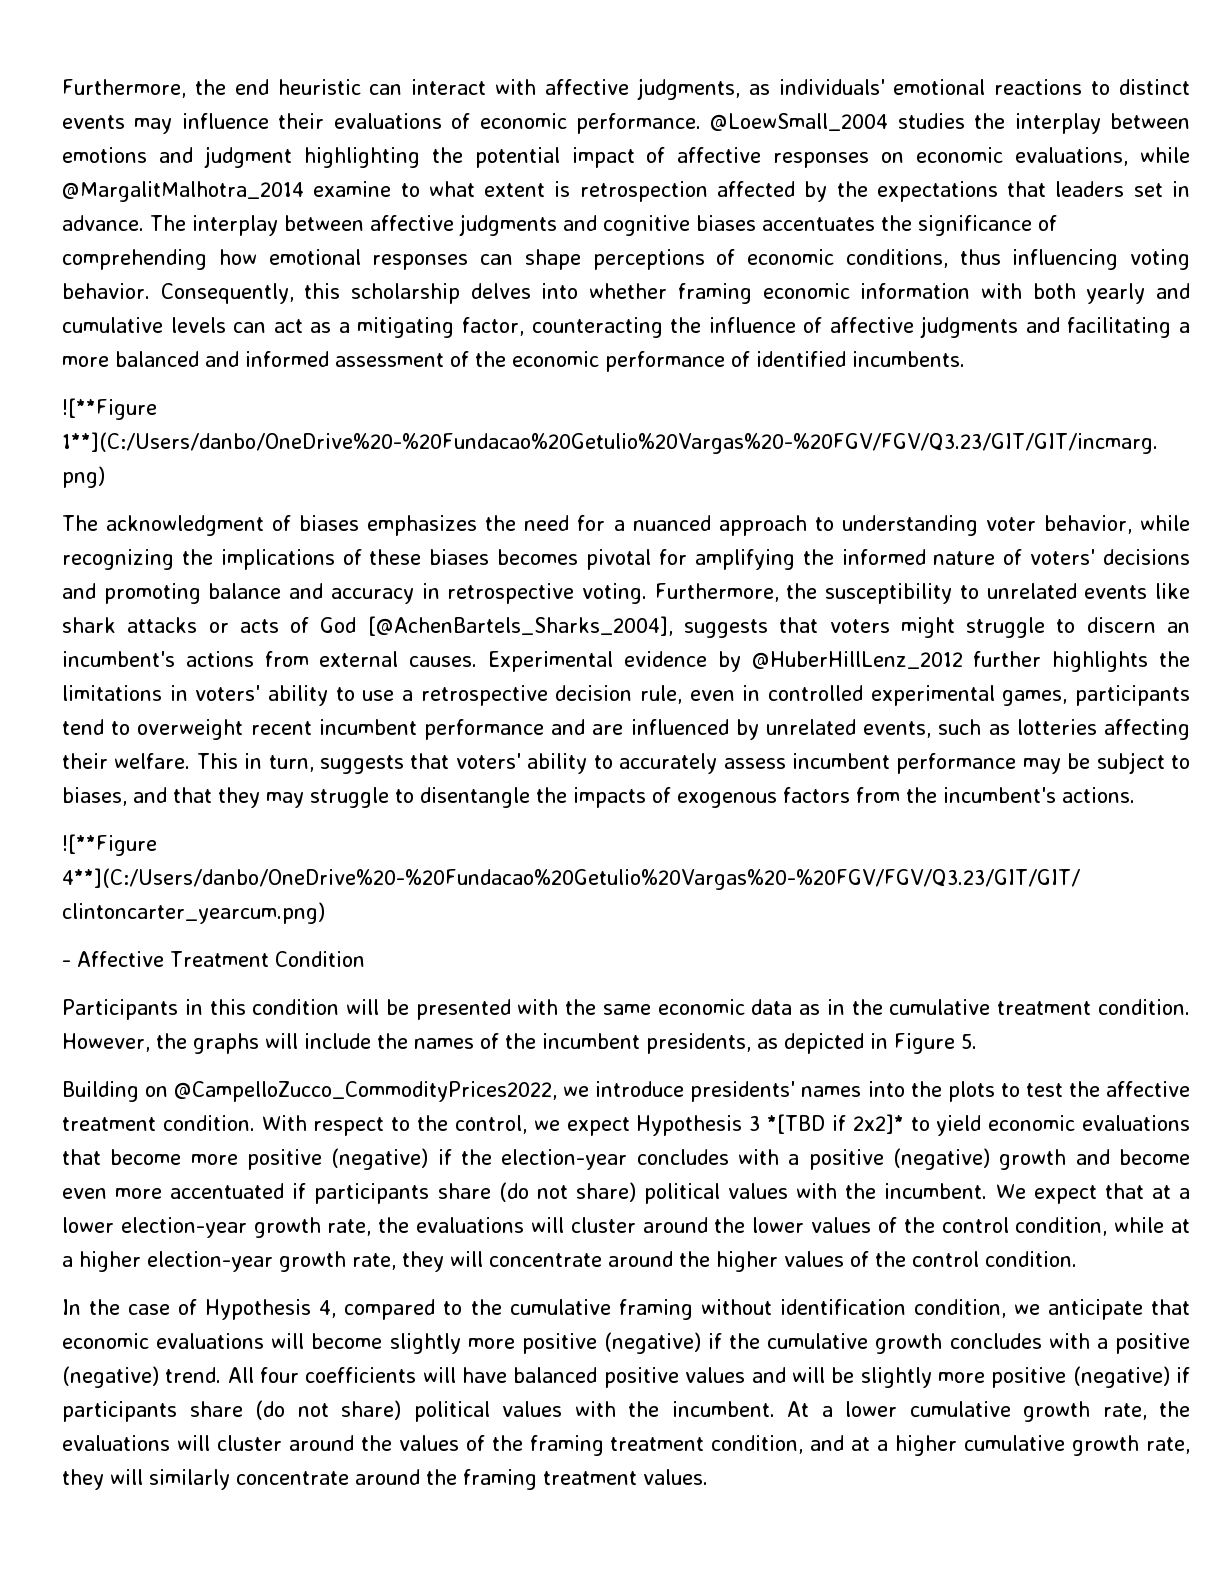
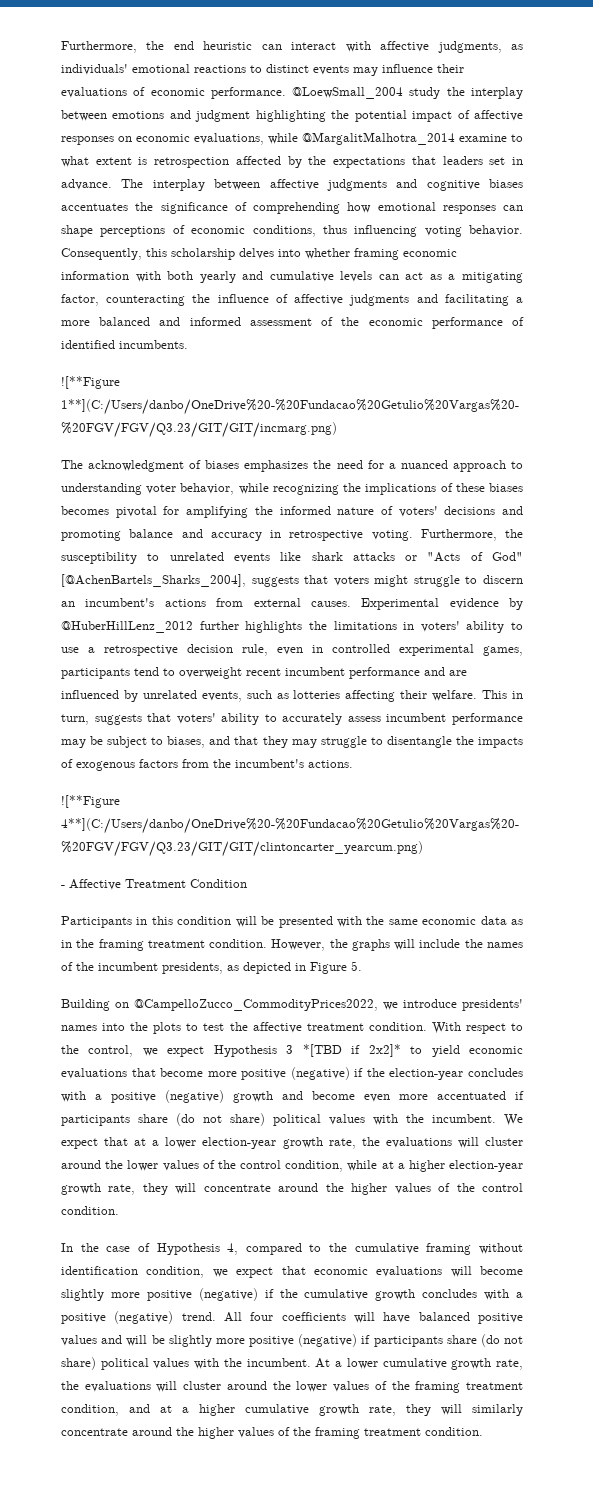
[897,113,965,129] studies -> [409,87,441,99] study
[239,617,357,633] acts of God -> [427,552,523,562] "Acts of God"
[889,999,991,1015] cumulative -> [98,939,144,951] framing
[1047,1299,1143,1320] anticipate -> [236,1267,274,1278] expect
(392, 1443) none -> [296,1381,328,1392] lower
[463,1469,708,1490] framing treatment values. -> [198,1427,483,1439] higher values of the framing treatment condition.

